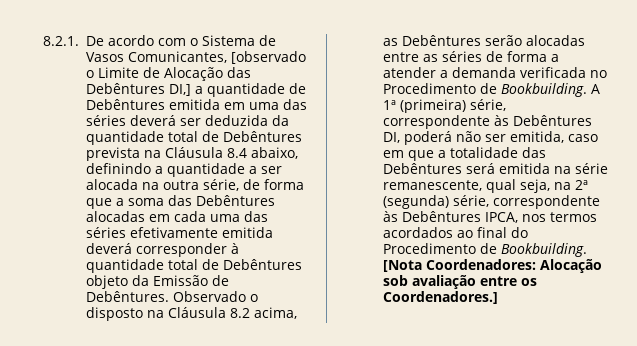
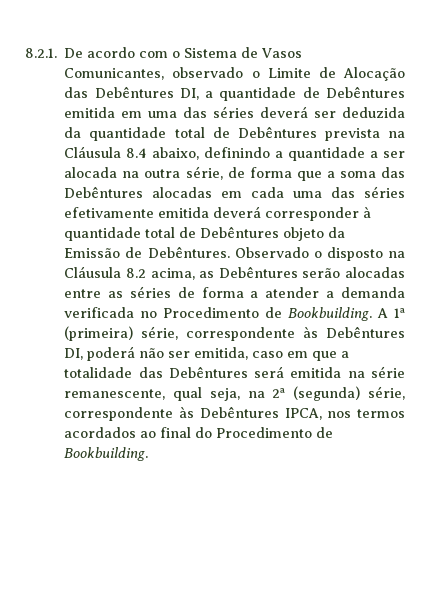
[230,51,306,64] [observado -> [172,67,244,78] observado
[168,84,191,96] DI,] -> [179,88,199,100] DI,
[382,259,602,273] [382,275,537,289] [382,291,498,304] [Nota Coordenadores: Alocação sob avaliação entre os Coordenadores.] -> (149, 454) none

